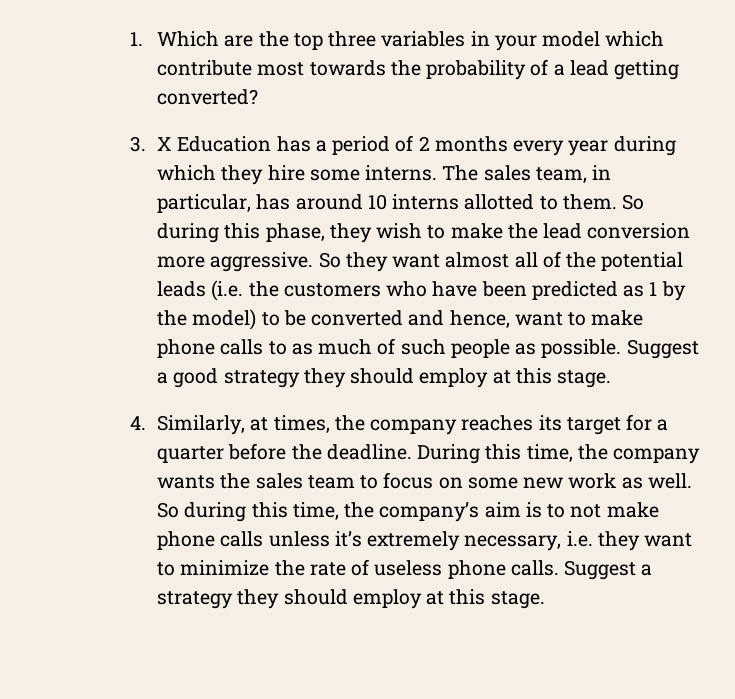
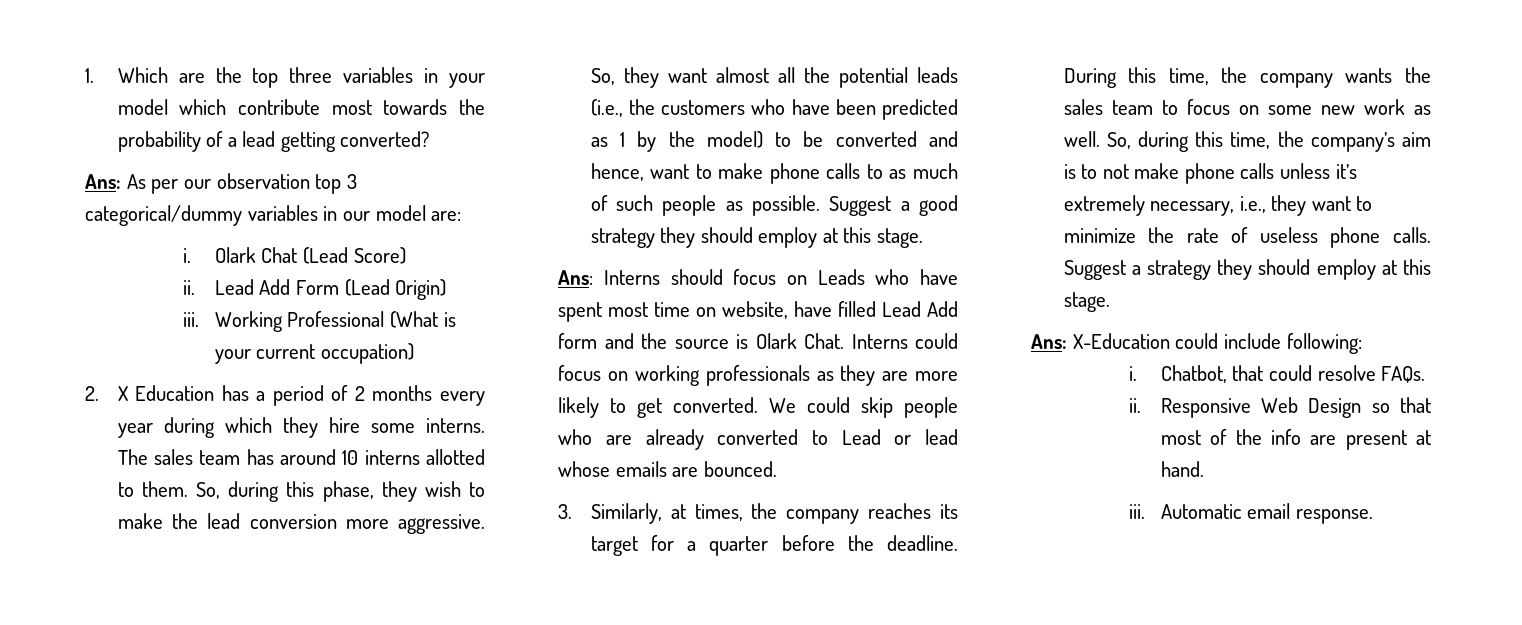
[129,136,146,152] 3. -> [85,173,357,194] [85,205,462,226] [182,247,406,264] [182,279,447,300] [182,311,456,332] [214,343,415,364] [85,386,100,401] Ans: As per our observation top 3 categorical/dummy variables in our model are: // i. Olark Chat (Lead Score) // ii. Lead Add Form (Lead Origin) // iii. Working Professional (What is your current occupation) // 2.
[535,165,612,183] [157,194,252,213] team, in particular, -> [199,450,241,465] team
[622,194,645,210] So -> [196,482,221,499] So,
[318,252,341,268] So -> [590,68,615,85] So,
[542,251,561,268] of -> (795, 75) none
[211,280,244,301] (i.e. -> [590,99,623,117] (i.e.,
[129,416,146,430] 4. -> [558,269,958,285] [558,301,958,322] [558,333,958,349] [558,365,958,386] [558,397,958,418] [558,429,958,450] [558,461,777,477] [558,504,573,519] Ans: Interns should focus on Leads who have spent most time on website, have filled Lead Add form and the source is Olark Chat. Interns could focus on working professionals as they are more likely to get converted. We could skip people who are already converted to Lead or lead whose emails are bounced. // 3.
[157,502,180,518] So -> [1106,132,1131,149] So,
[566,531,593,547] i.e. -> [1239,196,1266,213] i.e.,
(545, 600) none -> [1031,333,1362,354] [1128,365,1426,383] [1128,397,1431,418] [1160,429,1431,450] [1160,461,1204,477] [1128,503,1374,524] // Ans: X-Education could include following: // i. Chatbot, that could resolve FAQs. // ii. Responsive Web Design so that most of the info are present at hand. // iii. Automatic email response.

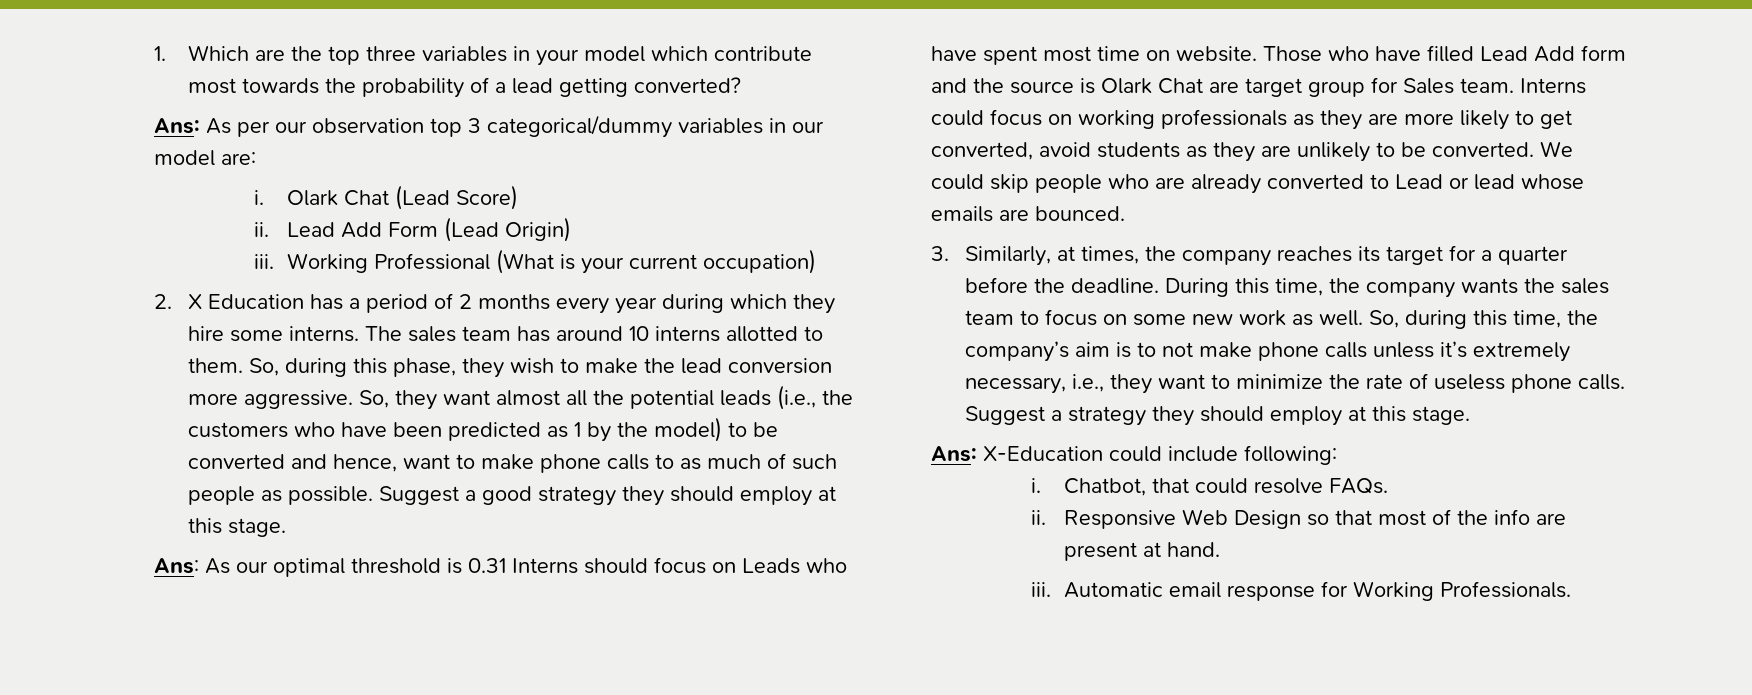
(594, 277) none -> [205,558,507,577] As our optimal threshold is 0.31
[722,301,789,319] website, -> [1176,46,1370,62] website. Those who
[804,333,845,349] Chat. -> [1158,77,1515,97] Chat are target group for Sales team.
(663, 408) none -> [931,142,1427,162] converted, avoid students as they are unlikely to be
[1296,509,1374,524] response. -> [1227,581,1572,601] response for Working Professionals.

